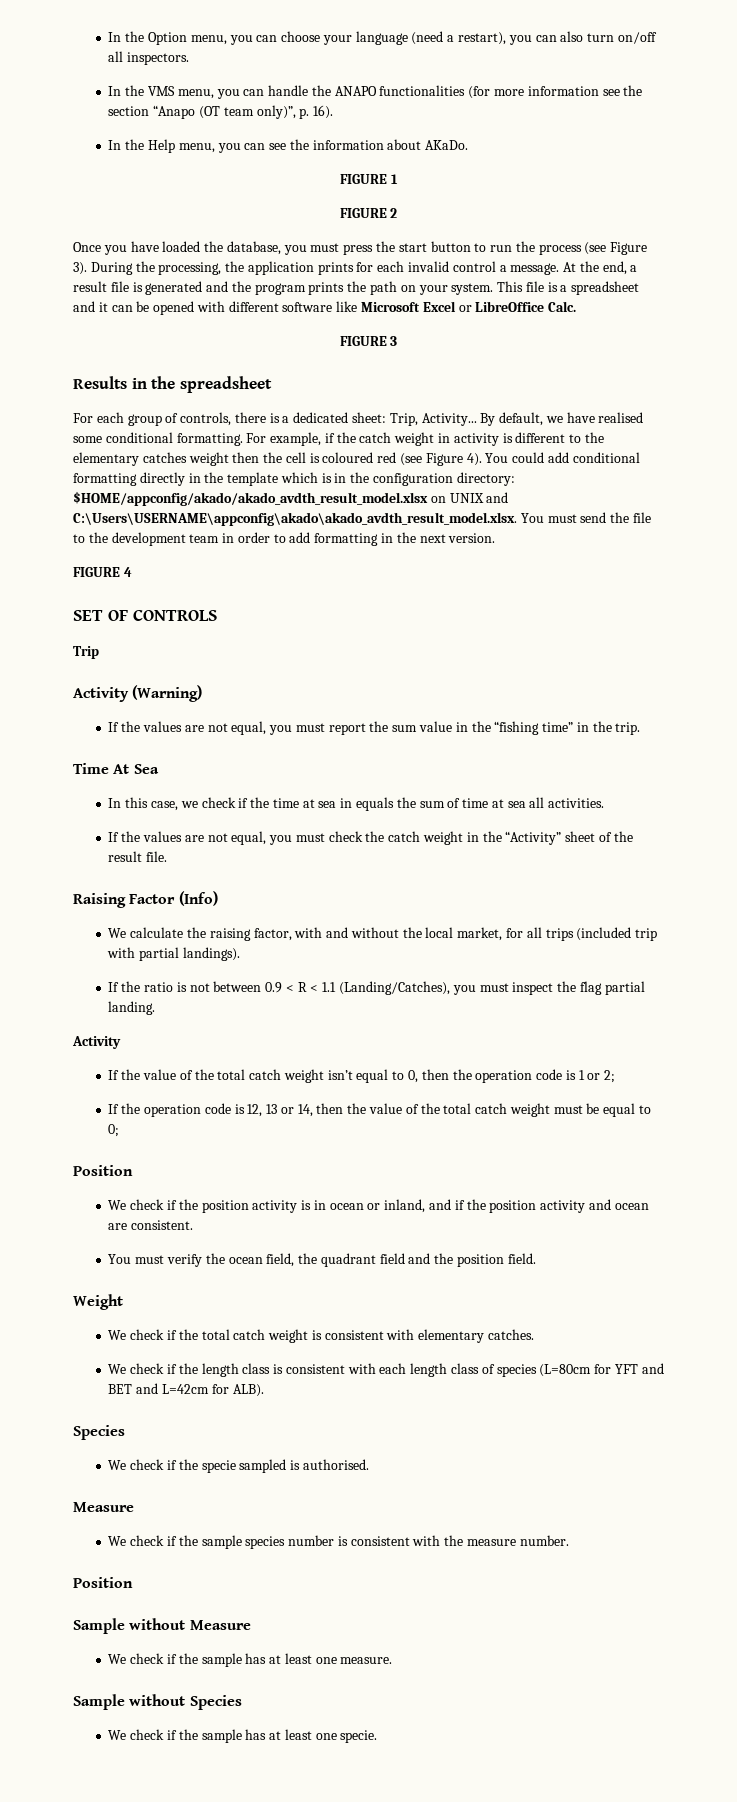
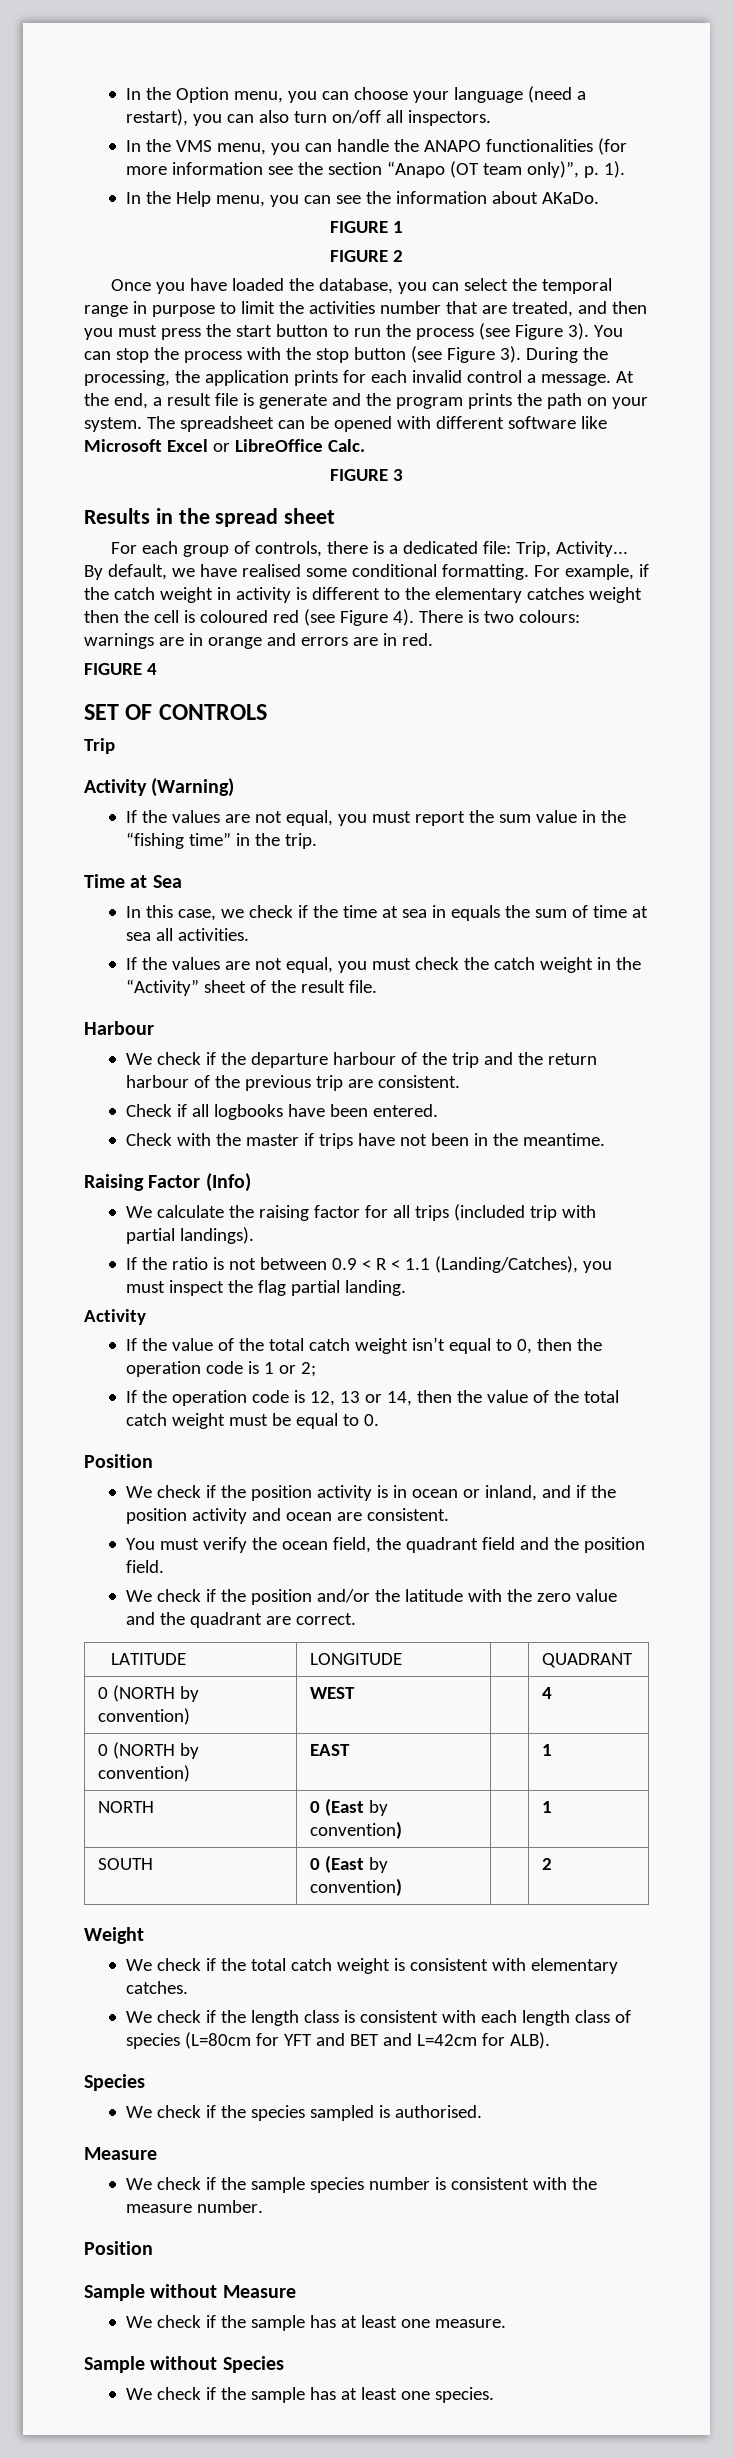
[313,105,334,119] 16). -> [603,161,625,178] 1).
(307, 250) none -> [431,278,612,294] [84,301,647,317] [84,328,113,340] can select the temporal range in purpose to limit the activities number that are treated, and then you
(87, 268) none -> [593,325,623,337] [84,346,521,363] You can stop the process with the stop button (see Figure 3).
[145,281,203,295] generated -> [258,394,327,409] generate
[497,281,640,295] [73,301,108,312] This file is a spreadsheet and it -> [146,416,274,432] The spreadsheet
[179,376,272,393] spreadsheet -> [215,508,336,527] spread sheet
[352,412,387,423] sheet: -> [482,541,511,554] file:
[485,452,640,463] [73,472,515,486] [73,491,509,506] [73,512,651,526] [73,532,496,546] You could add conditional formatting directly in the template which is in the configuration directory: $HOME/appconfig/akado/akado_avdth_result_model.xlsx on UNIX and C:\Users\USERNAME\appconfig\akado\akado_avdth_result_model.xlsx. You must send the file to the development team in order to add formatting in the next version. -> [418,610,580,623] [84,633,433,649] There is two colours: warnings are in orange and errors are in red.
[113,764,130,774] At -> [130,875,148,888] at
(168, 856) none -> [84,1021,154,1035] [125,1052,597,1068] [125,1075,460,1091] [125,1104,438,1120] [125,1133,605,1149] // Harbour // We check if the departure harbour of the trip and the return harbour of the previous trip are consistent. // Check if all logbooks have been entered. // Check with the master if trips have not been in the meantime.
[253,927,503,941] factor, with and without the local market, -> [313,1205,360,1218] factor
[108,1124,120,1137] 0; -> [363,1414,379,1426] 0.
(536, 1258) none -> [125,1589,617,1605] [125,1612,356,1628] [111,1653,187,1665] [310,1653,403,1665] [542,1653,634,1668] [98,1685,200,1702] [98,1708,191,1725] [310,1687,356,1699] [542,1687,553,1699] [98,1742,200,1759] [98,1765,191,1782] [310,1744,351,1756] [542,1744,553,1756] [98,1801,155,1813] [310,1798,389,1816] [310,1821,403,1839] [542,1801,553,1813] [98,1858,154,1870] [310,1855,389,1873] [310,1878,403,1896] [542,1858,553,1870] // We check if the position and/or the latitude with the zero value and the quadrant are correct. // LATITUDE | LONGITUDE | | QUADRANT // 0 (NORTH by convention) | WEST | | 4 // 0 (NORTH by convention) | EAST | | 1 // NORTH | 0 (East by convention) | | 1 // SOUTH | 0 (East by convention) | | 2
[201,1460,236,1473] specie -> [250,2105,305,2121] species
[340,1730,378,1743] specie. -> [434,2387,494,2403] species.

